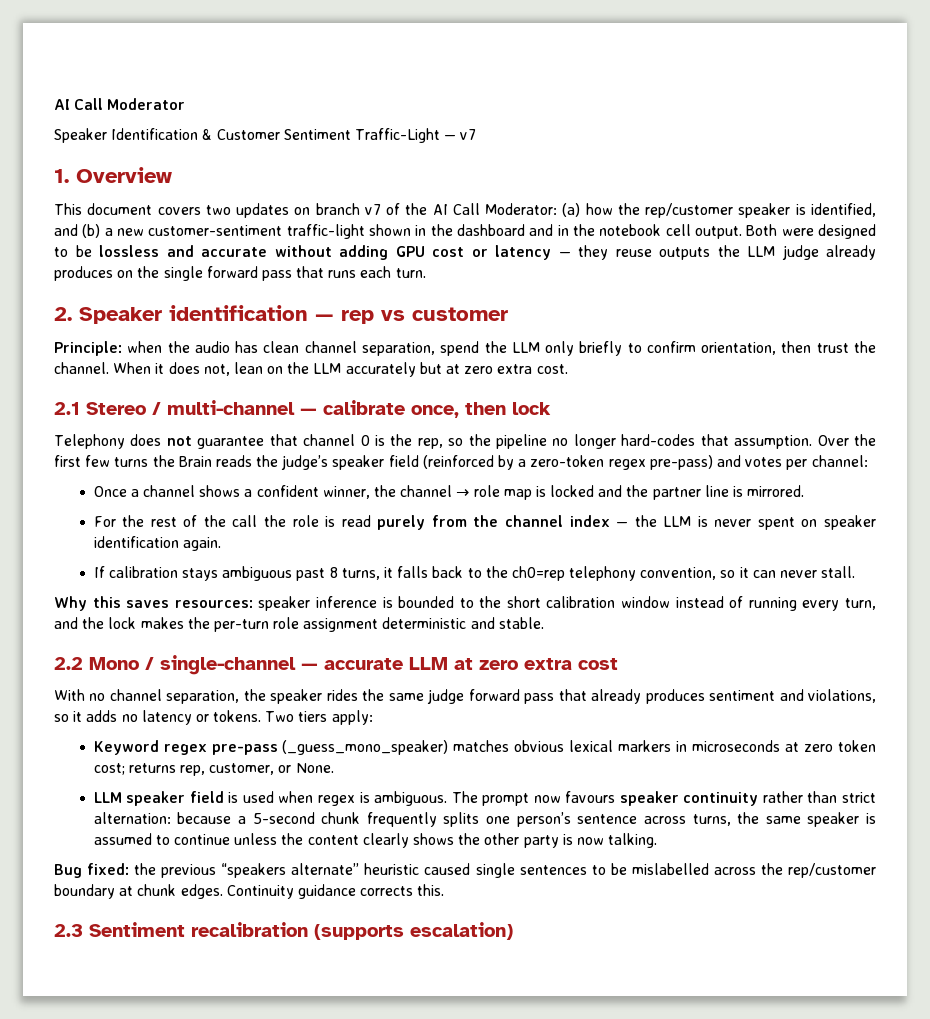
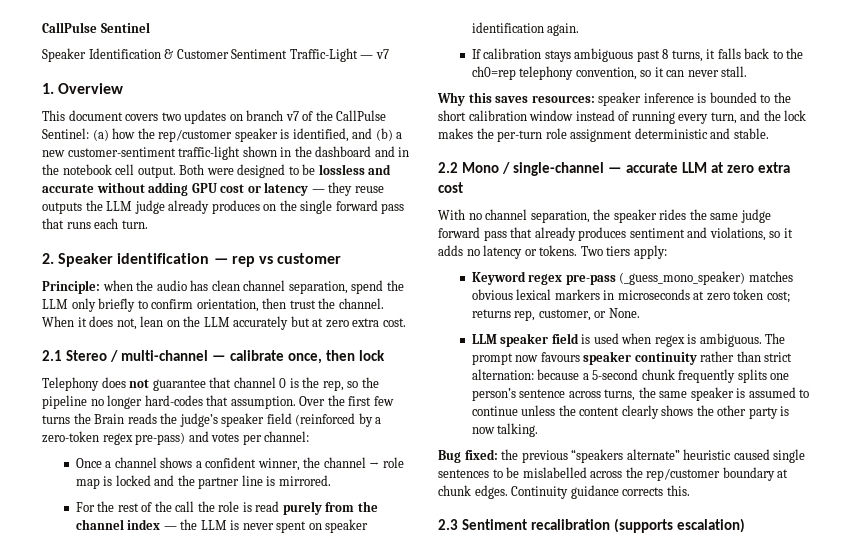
[54,98,186,110] AI Call Moderator -> [42,22,150,33] CallPulse Sentinel
[432,203,558,215] AI Call Moderator: -> [336,110,387,121] [42,128,89,139] CallPulse Sentinel:

